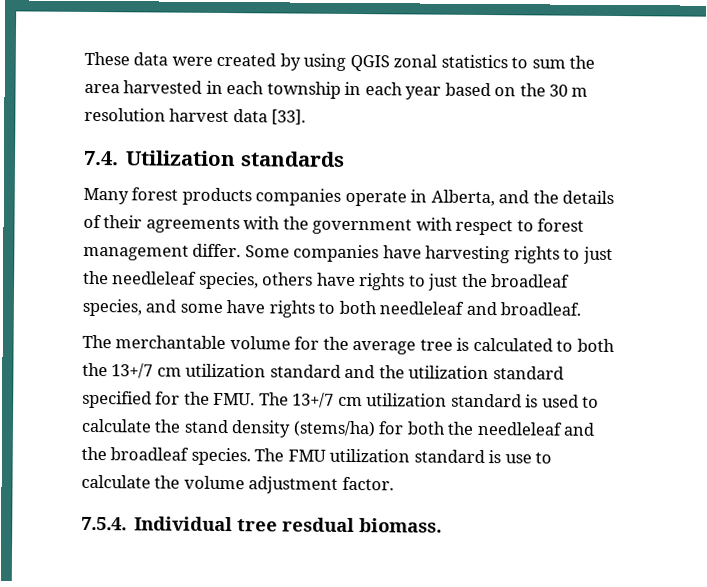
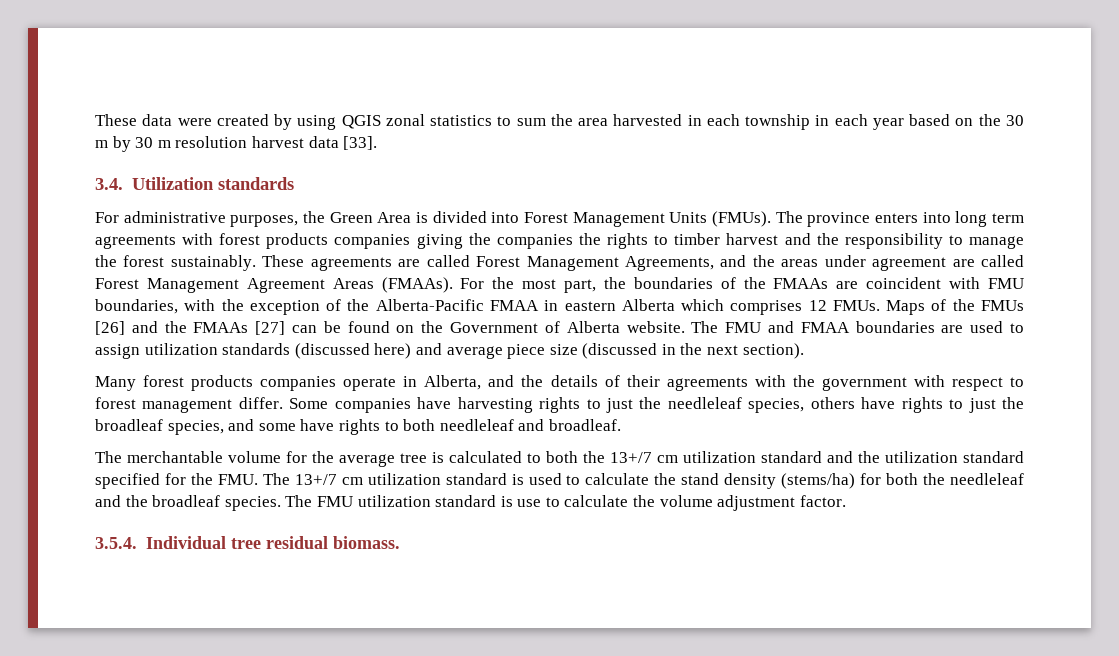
(589, 92) none -> [112,136,171,152] by 30 m
[83,150,119,166] 7.4. -> [95,178,123,190] 3.4.
(345, 159) none -> [95,211,1024,227] [95,233,1024,249] [95,255,1024,271] [95,277,1024,293] [95,299,1025,315] [95,321,1025,335] [95,343,804,359] // For administrative purposes, the Green Area is divided into Forest Management Units (FMUs). The province enters into long term agreements with forest products companies giving the companies the rights to timber harvest and the responsibility to manage the forest sustainably. These agreements are called Forest Management Agreements, and the areas under agreement are called Forest Management Agreement Areas (FMAAs). For the most part, the boundaries of the FMAAs are coincident with FMU boundaries, with the exception of the Alberta-Pacific FMAA in eastern Alberta which comprises 12 FMUs. Maps of the FMUs [26] and the FMAAs [27] can be found on the Government of Alberta website. The FMU and FMAA boundaries are used to assign utilization standards (discussed here) and average piece size (discussed in the next section).
[81,516,127,531] 7.5.4. -> [95,537,137,549] 3.5.4.
[282,517,356,533] resdual -> [265,536,328,549] residual

